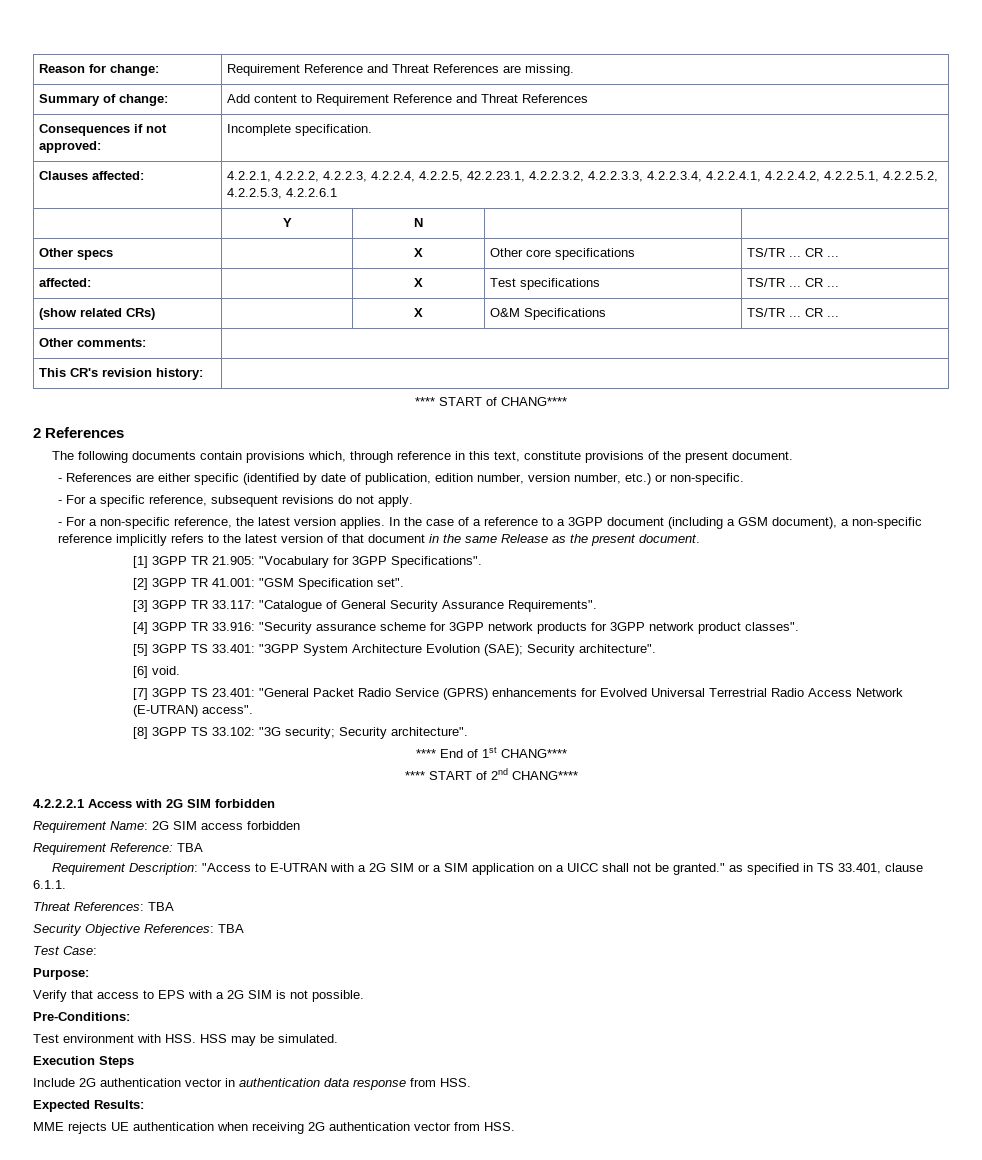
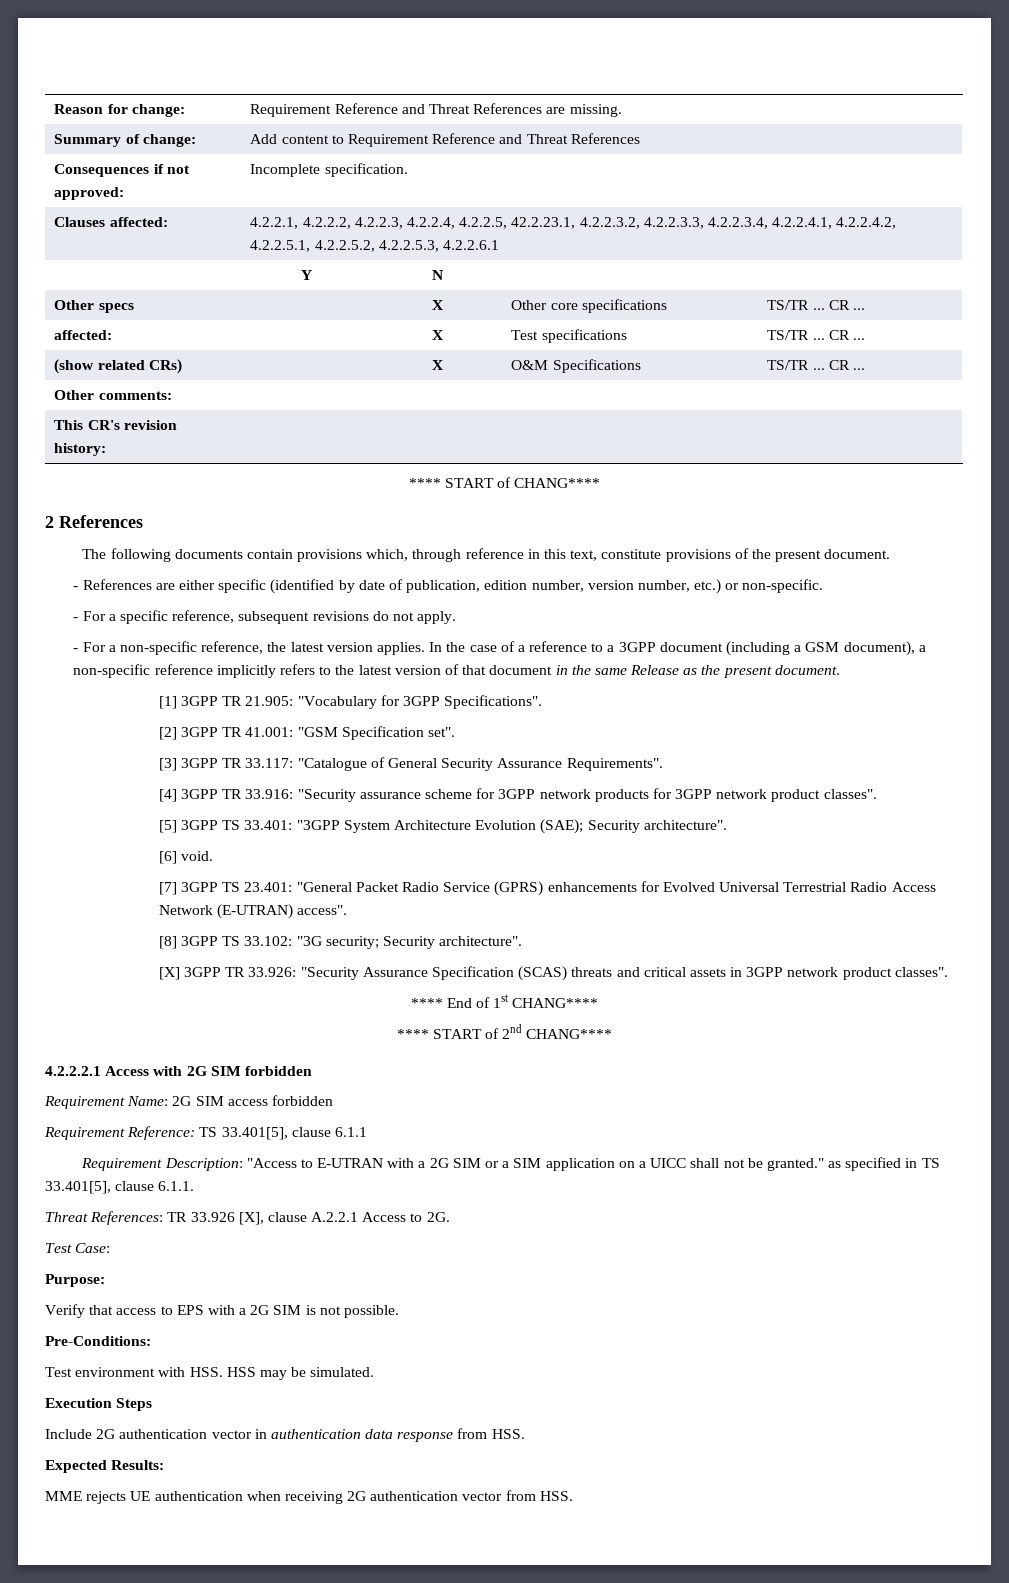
(468, 731) none -> [158,966,948,981] // [X] 3GPP TR 33.926: "Security Assurance Specification (SCAS) threats and critical assets in 3GPP network product classes".
[177,843,203,852] TBA -> [199,1127,367,1140] TS 33.401[5], clause 6.1.1
[837,863,881,874] 33.401, -> [45,1181,111,1194] 33.401[5],
[148,902,174,911] [33,924,244,936] TBA // Security Objective References: TBA -> [167,1212,450,1225] TR 33.926 [X], clause A.2.2.1 Access to 2G.

